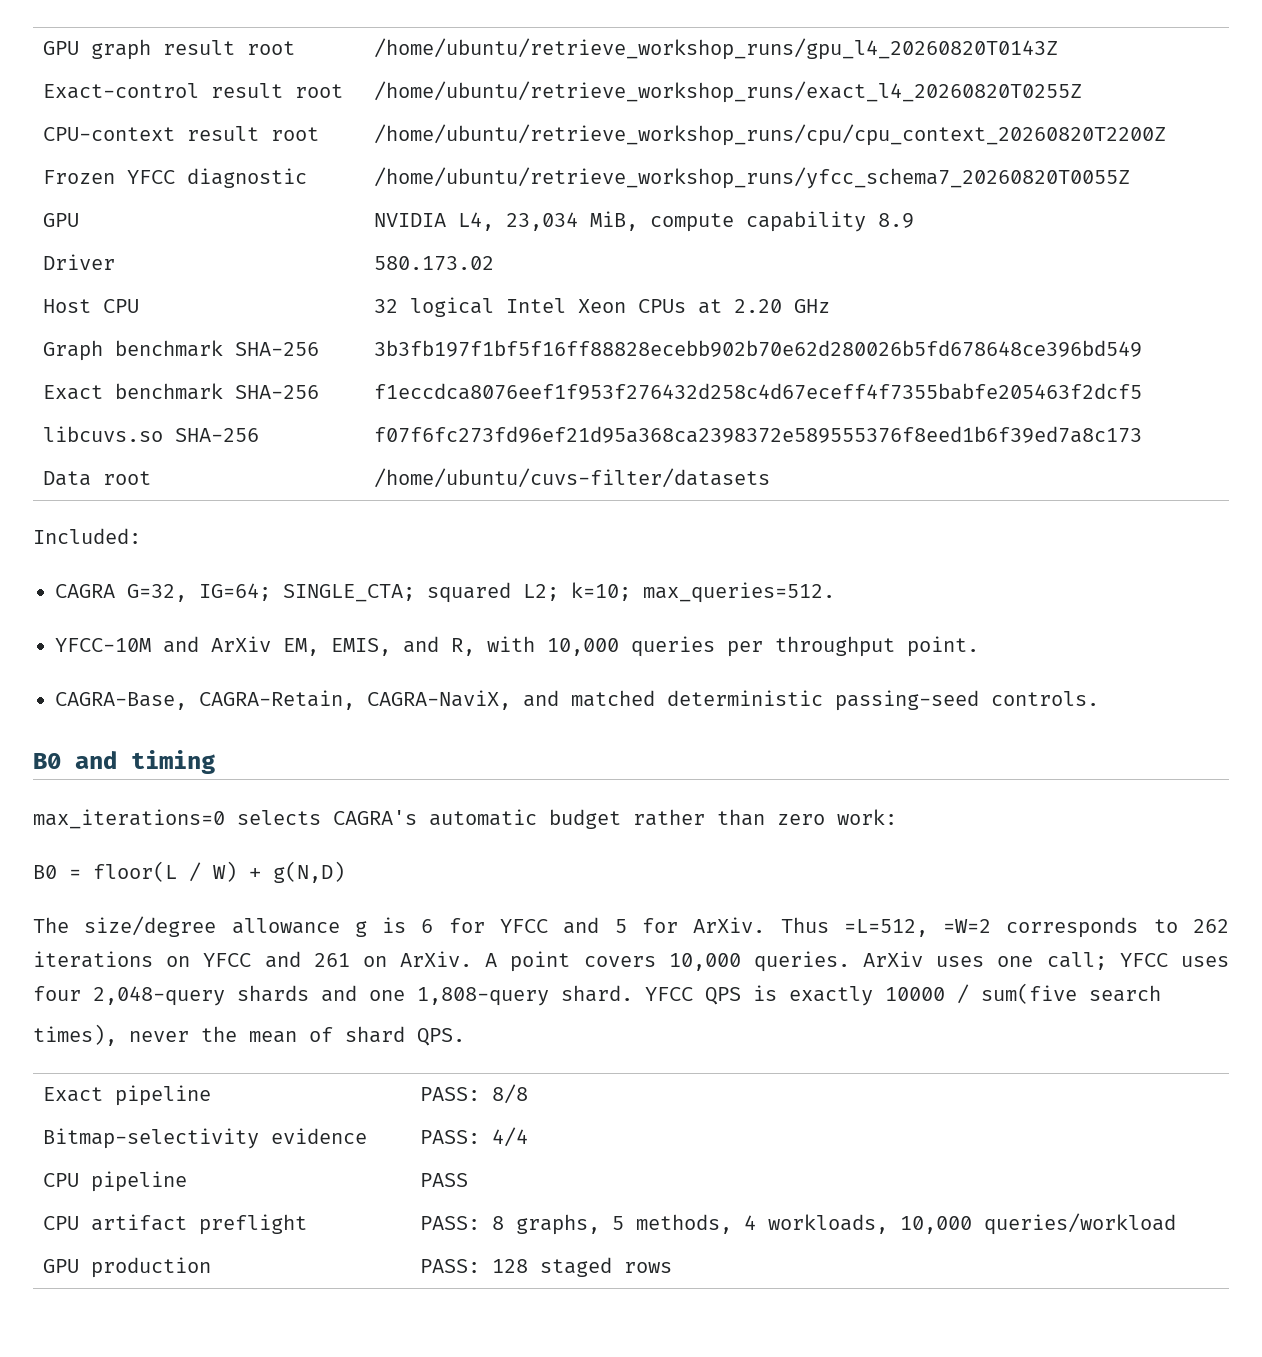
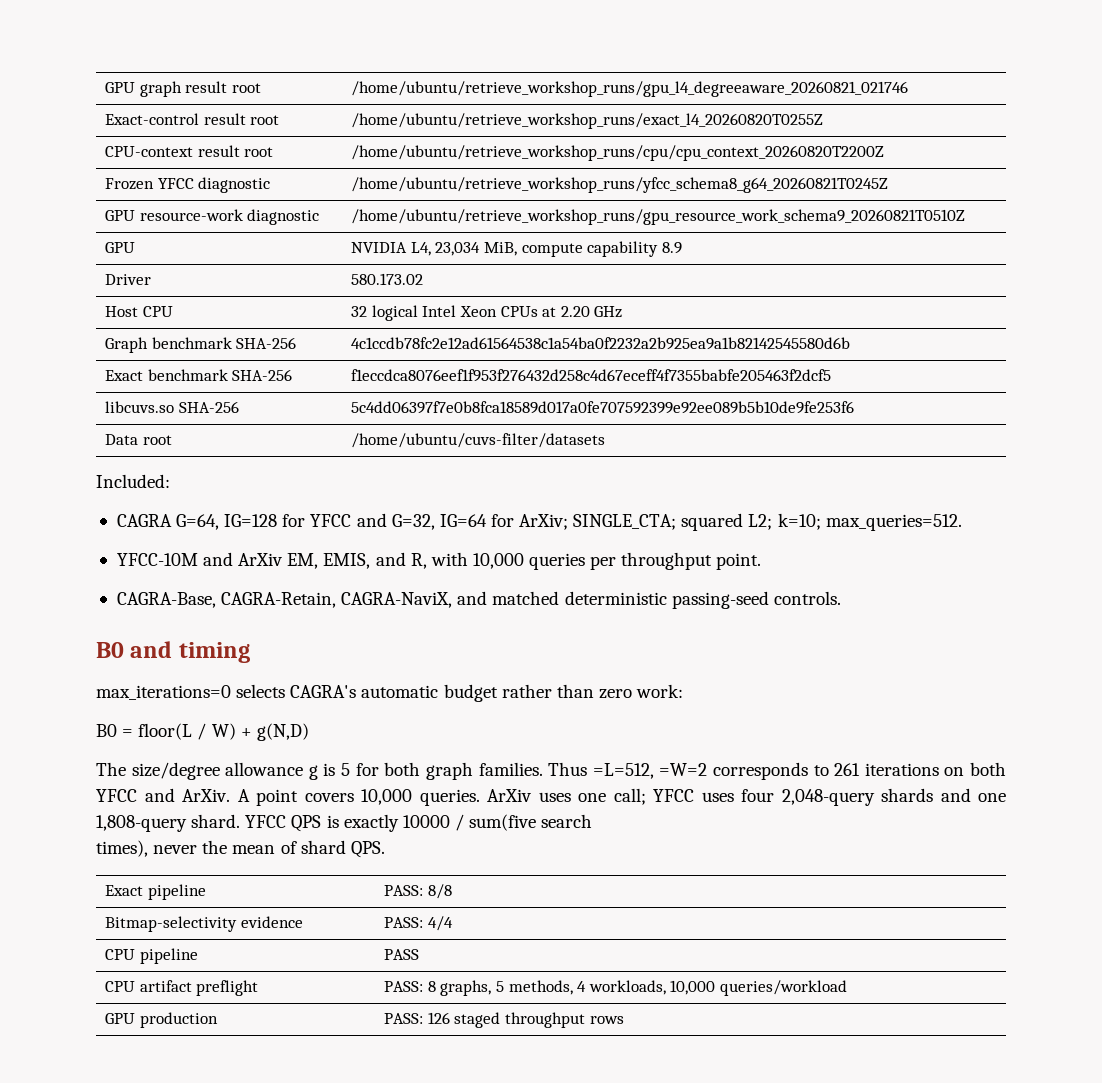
[374,38,1059,60] /home/ubuntu/retrieve_workshop_runs/gpu_l4_20260820T0143Z -> [351,81,909,97] /home/ubuntu/retrieve_workshop_runs/gpu_l4_degreeaware_20260821_021746
[374,167,1131,189] /home/ubuntu/retrieve_workshop_runs/yfcc_schema7_20260820T0055Z -> [351,177,889,193] [105,209,320,225] [351,209,966,225] /home/ubuntu/retrieve_workshop_runs/yfcc_schema8_g64_20260821T0245Z // GPU resource-work diagnostic | /home/ubuntu/retrieve_workshop_runs/gpu_resource_work_schema9_20260821T0510Z
[374,340,1143,357] 3b3fb197f1bf5f16ff88828ecebb902b70e62d280026b5fd678648ce396bd549 -> [351,337,851,350] 4c1ccdb78fc2e12ad61564538c1a54ba0f2232a2b925ea9a1b82142545580d6b
[374,426,1143,443] f07f6fc273fd96ef21d95a368ca2398372e589555376f8eed1b6f39ed7a8c173 -> [351,401,855,414] 5c4dd06397f7e0b8fca18589d017a0fe707592399e92ee089b5b10de9fe253f6
[127,583,271,602] G=32, IG=64; -> [176,513,569,530] G=64, IG=128 for YFCC and G=32, IG=64 for ArXiv;
[421,917,766,934] 6 for YFCC and 5 for ArXiv. -> [341,762,543,780] 5 for both graph families.
[1192,919,1229,933] 262 -> [834,763,861,776] 261
[203,951,387,968] YFCC and 261 on -> [969,762,1006,776] [96,788,175,802] both YFCC and
[492,1257,613,1277] 128 staged -> [427,1012,585,1028] 126 staged throughput

